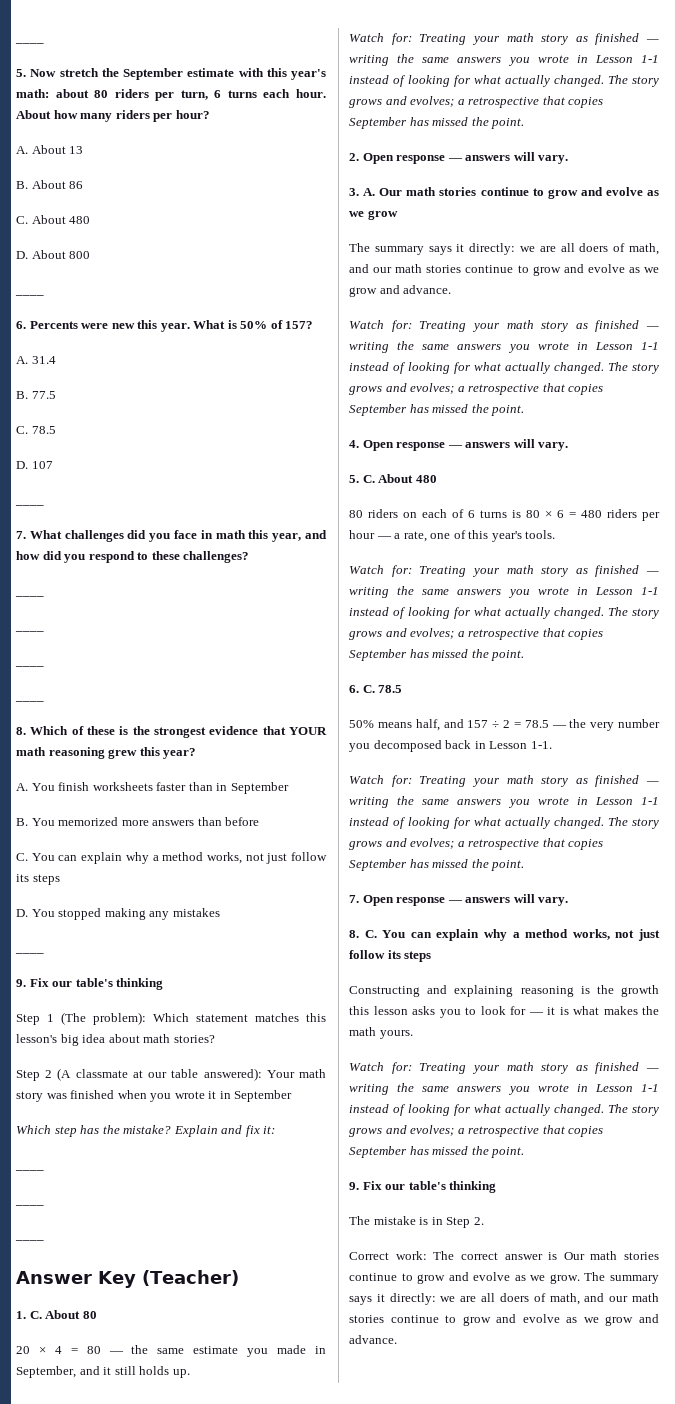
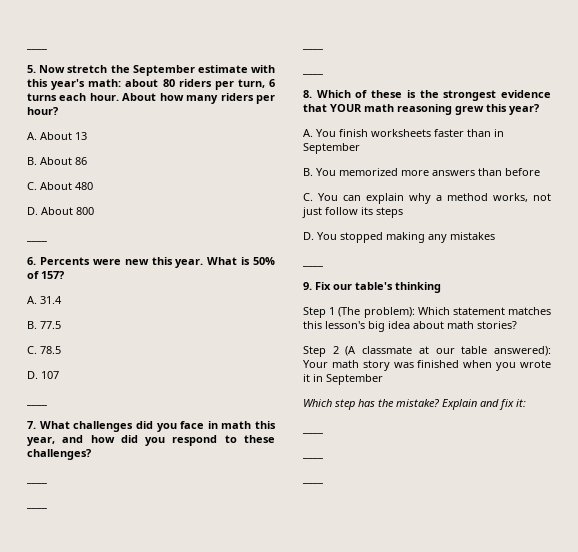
[16,1270,239,1288] [16,1310,97,1319] [16,1345,326,1357] [16,1366,190,1378] [349,33,659,45] [349,54,659,66] [349,75,659,87] [349,96,604,108] [349,117,525,129] [349,152,569,164] [349,187,659,199] [349,210,398,220] [349,243,659,255] [349,264,659,276] [349,285,452,297] [349,320,659,332] [349,341,659,353] [349,362,659,374] [349,383,604,395] [349,404,525,416] [349,439,569,451] [349,474,437,483] [349,509,660,521] [349,530,556,542] [349,565,659,577] [349,586,659,598] [349,607,659,619] [349,628,604,640] [349,649,525,661] [349,685,403,693] [349,719,660,731] [349,740,552,752] [349,775,659,787] [349,796,659,808] [349,817,659,829] [349,838,604,850] [349,859,525,871] [349,894,569,906] [349,929,660,941] [349,950,432,962] [349,985,659,997] [349,1006,659,1018] [349,1027,413,1039] [349,1062,659,1074] [349,1083,659,1095] [349,1104,659,1116] [349,1125,604,1137] [349,1146,525,1158] [349,1181,497,1193] [349,1216,484,1228] [349,1251,659,1260] [349,1272,659,1284] [349,1293,659,1305] [349,1314,659,1326] [349,1335,397,1344] // Answer Key (Teacher) // 1. C. About 80 // 20 × 4 = 80 — the same estimate you made in September, and it still holds up. // Watch for: Treating your math story as finished — writing the same answers you wrote in Lesson 1-1 instead of looking for what actually changed. The story grows and evolves; a retrospective that copies September has missed the point. // 2. Open response — answers will vary. // 3. A. Our math stories continue to grow and evolve as we grow // The summary says it directly: we are all doers of math, and our math stories continue to grow and evolve as we grow and advance. // Watch for: Treating your math story as finished — writing the same answers you wrote in Lesson 1-1 instead of looking for what actually changed. The story grows and evolves; a retrospective that copies September has missed the point. // 4. Open response — answers will vary. // 5. C. About 480 // 80 riders on each of 6 turns is 80 × 6 = 480 riders per hour — a rate, one of this year's tools. // Watch for: Treating your math story as finished — writing the same answers you wrote in Lesson 1-1 instead of looking for what actually changed. The story grows and evolves; a retrospective that copies September has missed the point. // 6. C. 78.5 // 50% means half, and 157 ÷ 2 = 78.5 — the very number you decomposed back in Lesson 1-1. // Watch for: Treating your math story as finished — writing the same answers you wrote in Lesson 1-1 instead of looking for what actually changed. The story grows and evolves; a retrospective that copies September has missed the point. // 7. Open response — answers will vary. // 8. C. You can explain why a method works, not just follow its steps // Constructing and explaining reasoning is the growth this lesson asks you to look for — it is what makes the math yours. // Watch for: Treating your math story as finished — writing the same answers you wrote in Lesson 1-1 instead of looking for what actually changed. The story grows and evolves; a retrospective that copies September has missed the point. // 9. Fix our table's thinking // The mistake is in Step 2. // Correct work: The correct answer is Our math stories continue to grow and evolve as we grow. The summary says it directly: we are all doers of math, and our math stories continue to grow and evolve as we grow and advance. -> (323, 483) none

